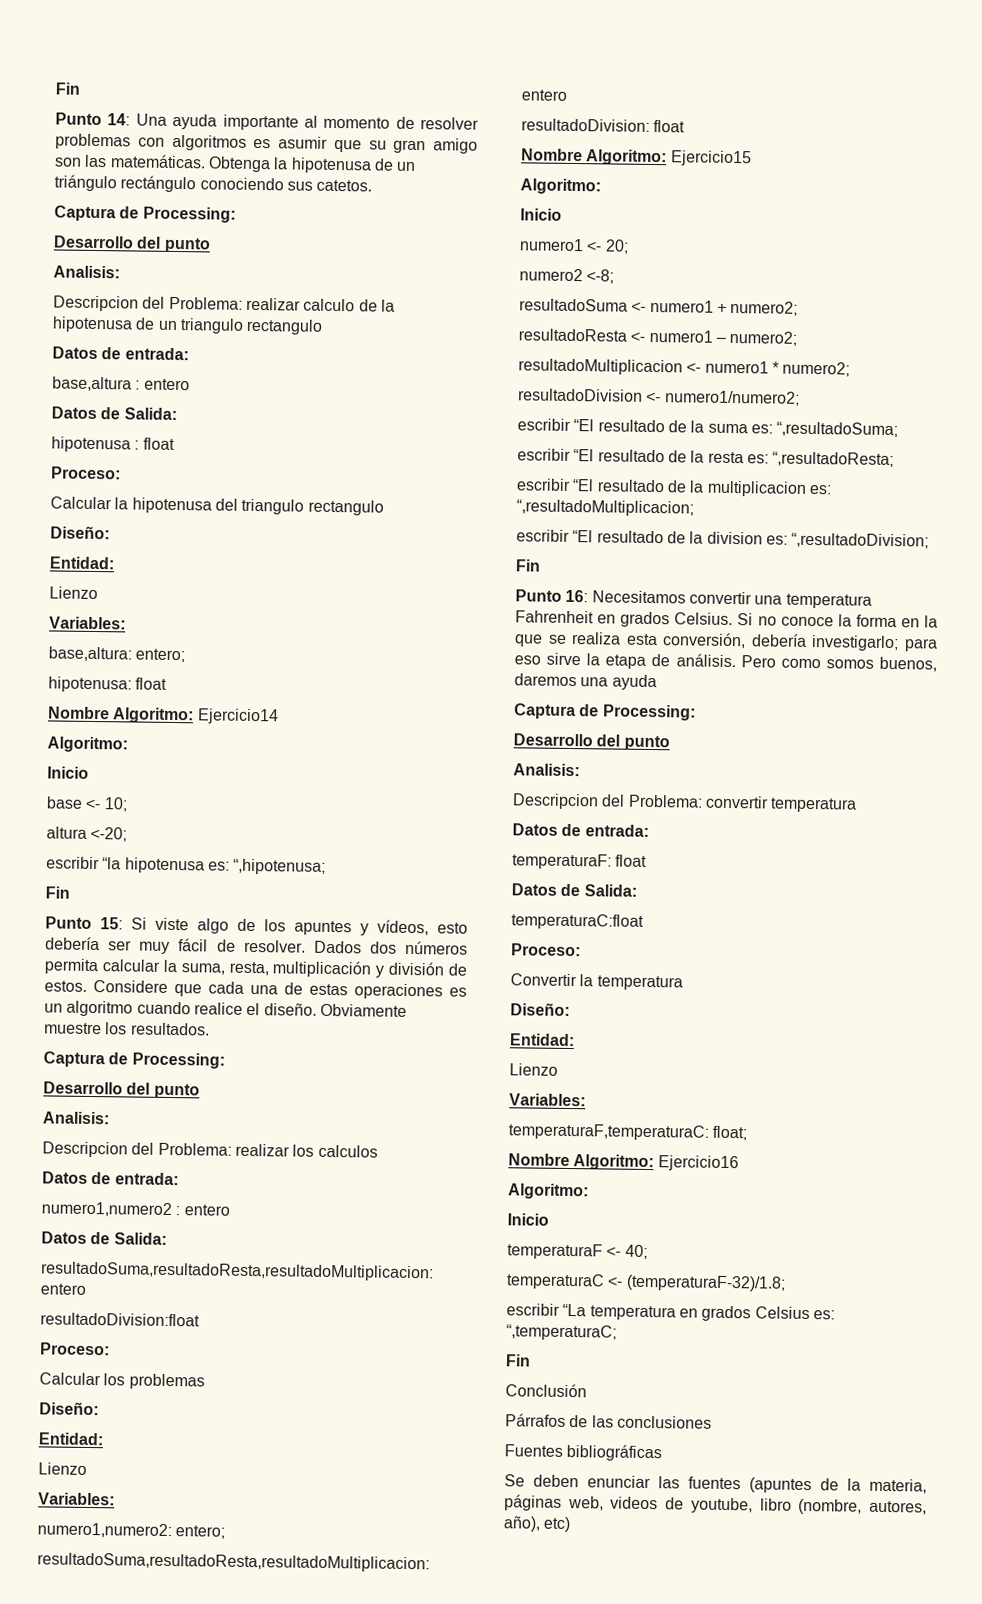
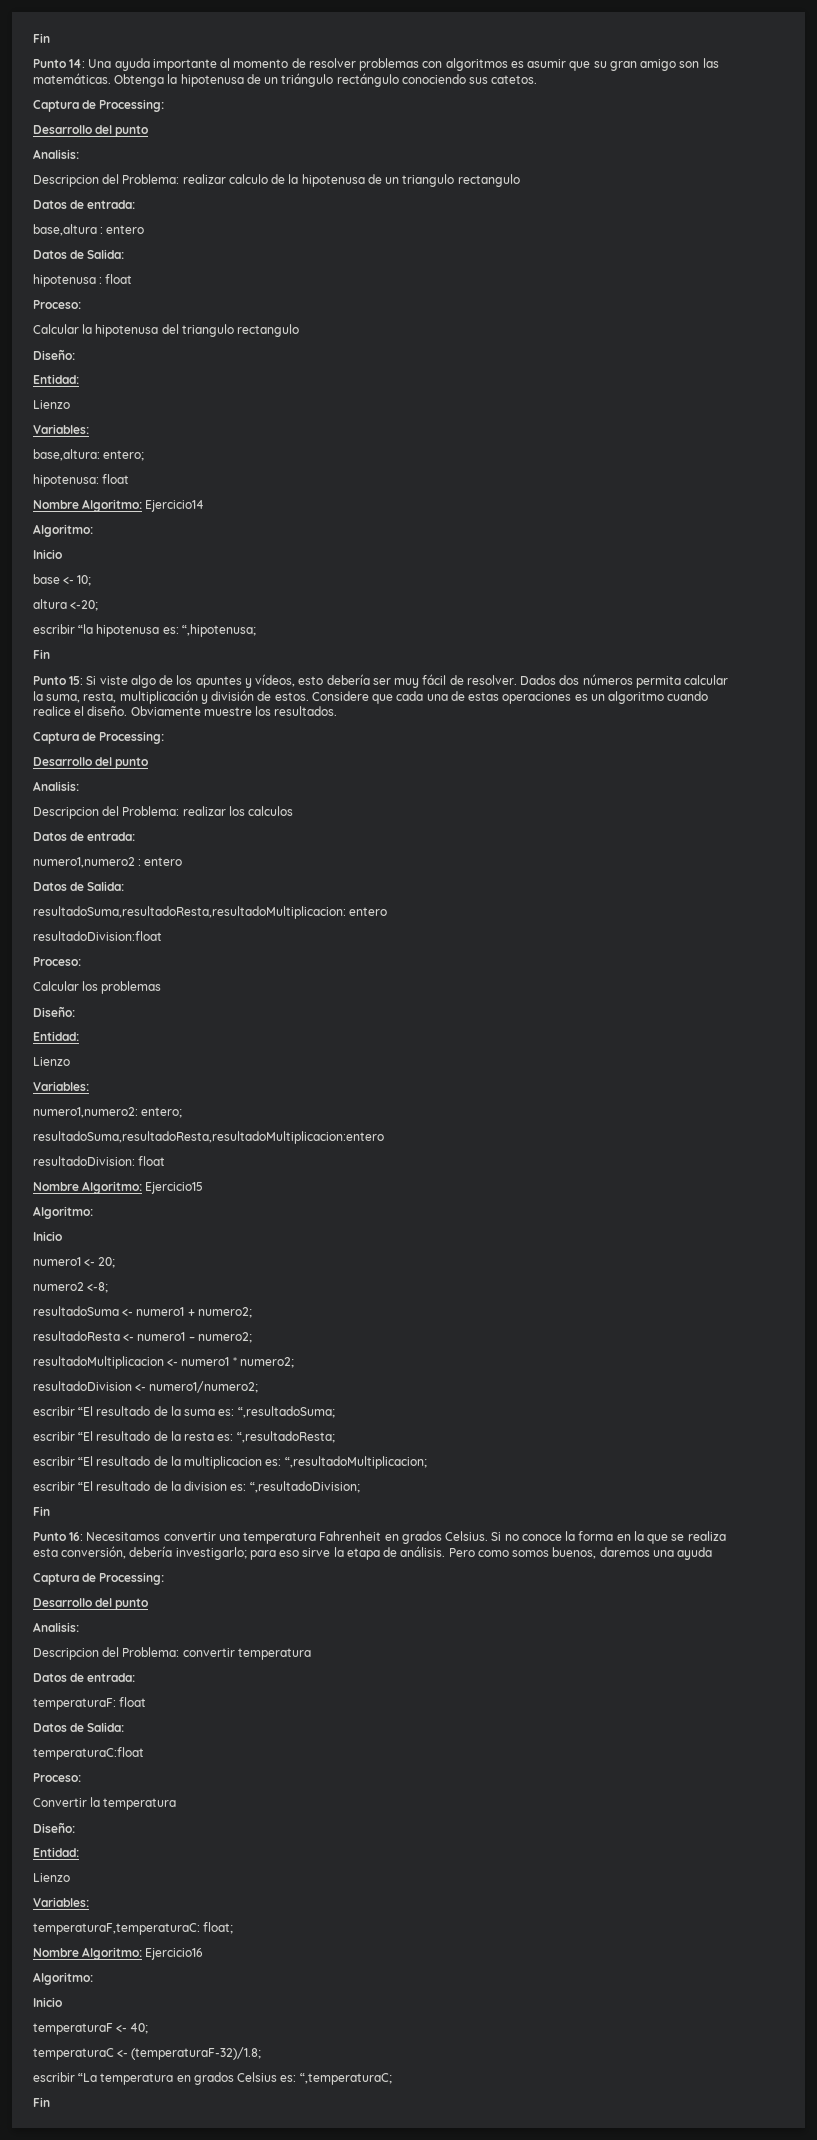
[505,1383,587,1398] [505,1413,712,1429] [504,1444,663,1462] [504,1474,927,1494] [504,1494,927,1515] [503,1516,572,1533] // Conclusión // Párrafos de las conclusiones // Fuentes bibliográficas // Se deben enunciar las fuentes (apuntes de la materia, páginas web, videos de youtube, libro (nombre, autores, año), etc) -> (50, 2102) none

